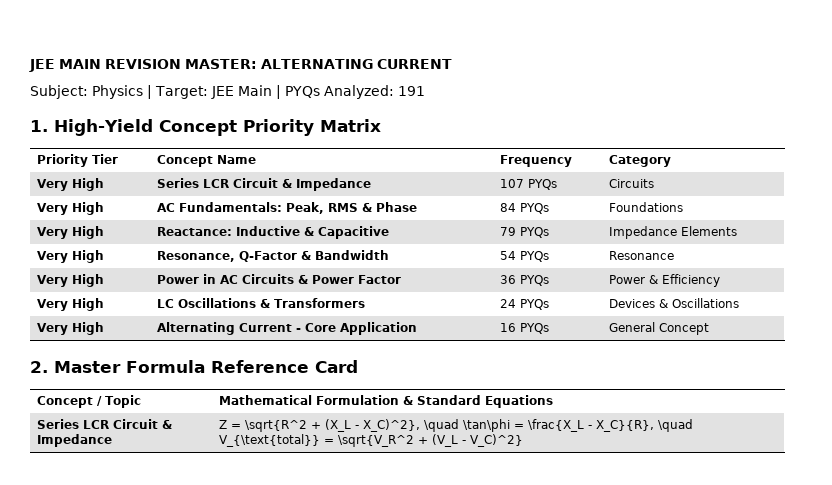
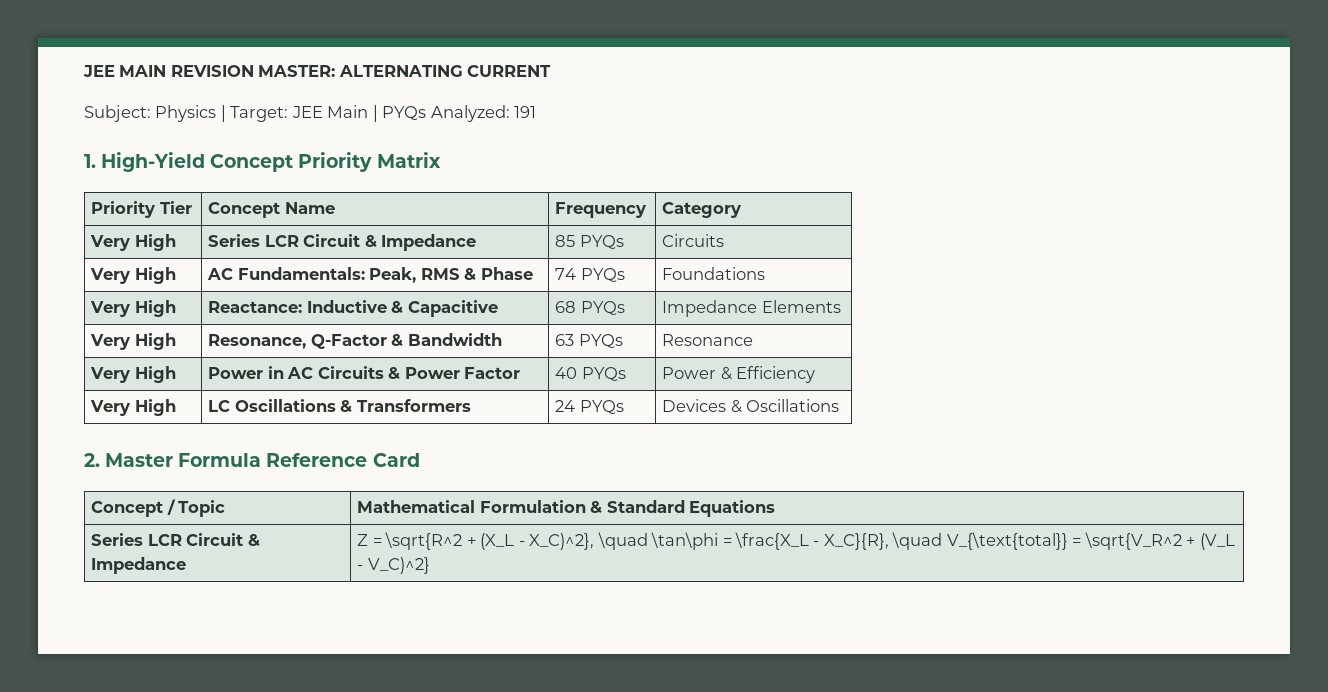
[500,179,525,188] 107 -> [555,235,576,247] 85
[500,203,517,212] 84 -> [555,268,577,280] 74
[500,227,517,236] 79 -> [555,301,577,313] 68
[500,251,517,260] 54 -> [555,334,575,346] 63
[500,275,517,284] 36 -> [555,367,578,379] 40
[37,322,105,335] [157,322,418,335] [500,323,550,334] [609,322,710,335] // Very High | Alternating Current - Core Application | 16 PYQs | General Concept -> (840, 405) none

